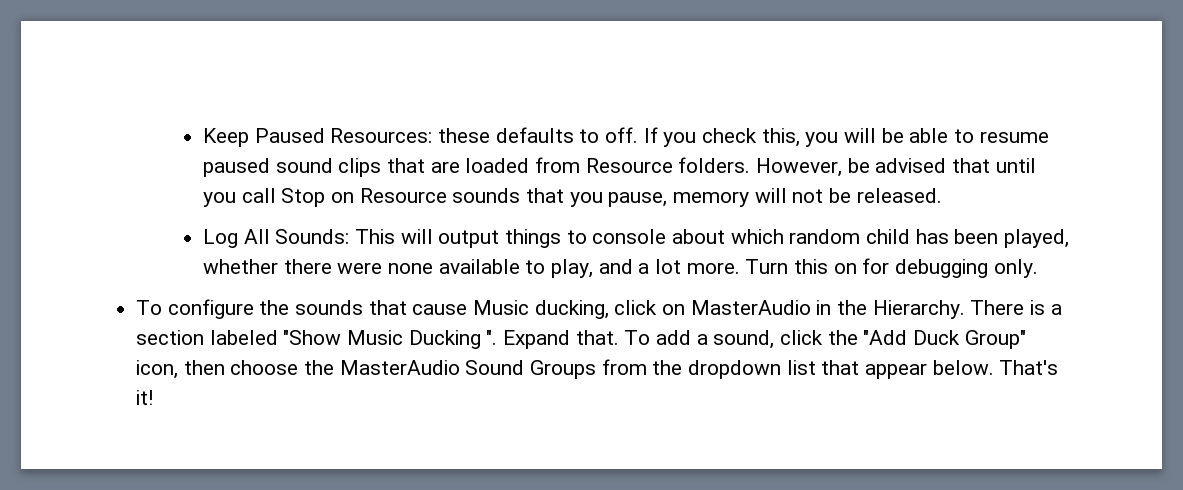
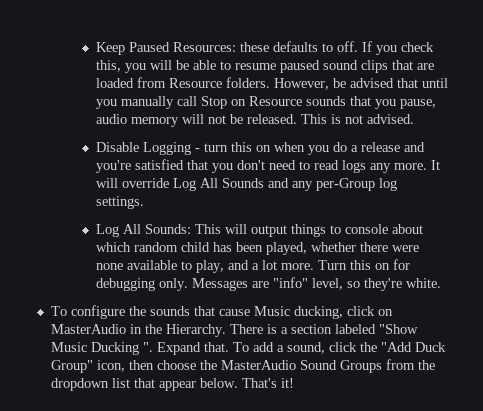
(237, 199) none -> [120,96,174,109] manually
(668, 199) none -> [95,114,127,124] audio
(942, 195) none -> [300,114,414,124] [95,142,425,155] [95,159,440,173] [95,178,397,191] [95,196,144,209] This is not advised. // Disable Logging - turn this on when you do a release and you're satisfied that you don't need to read logs any more. It will override Log All Sounds and any per-Group log settings.
(1038, 268) none -> [191,277,441,291] Messages are "info" level, so they're white.

